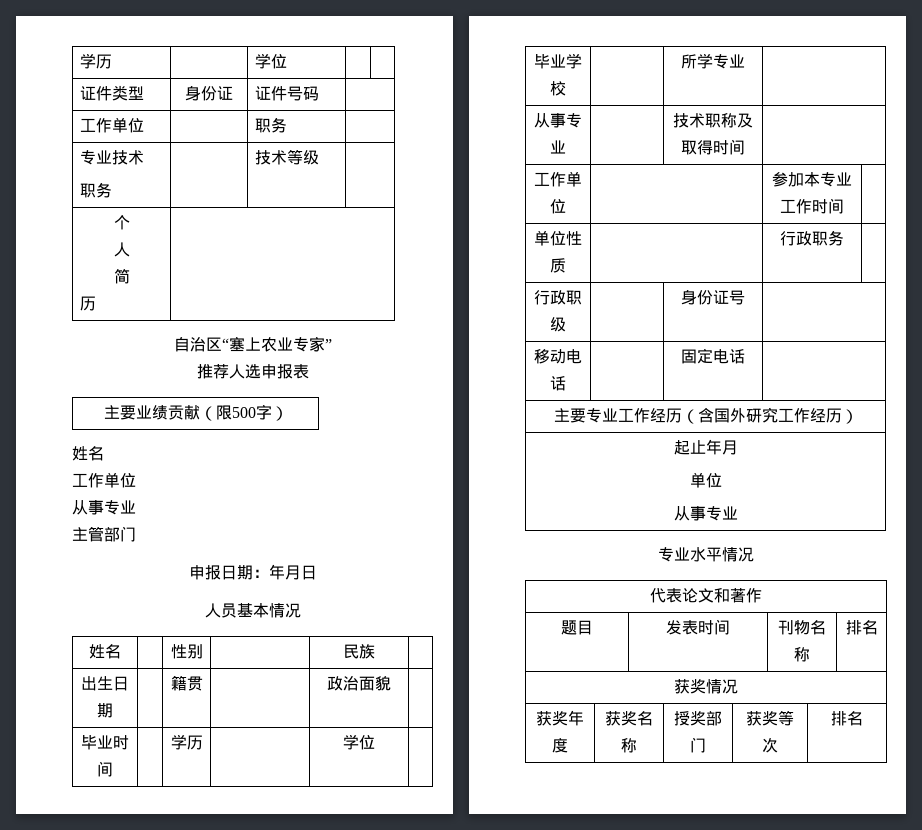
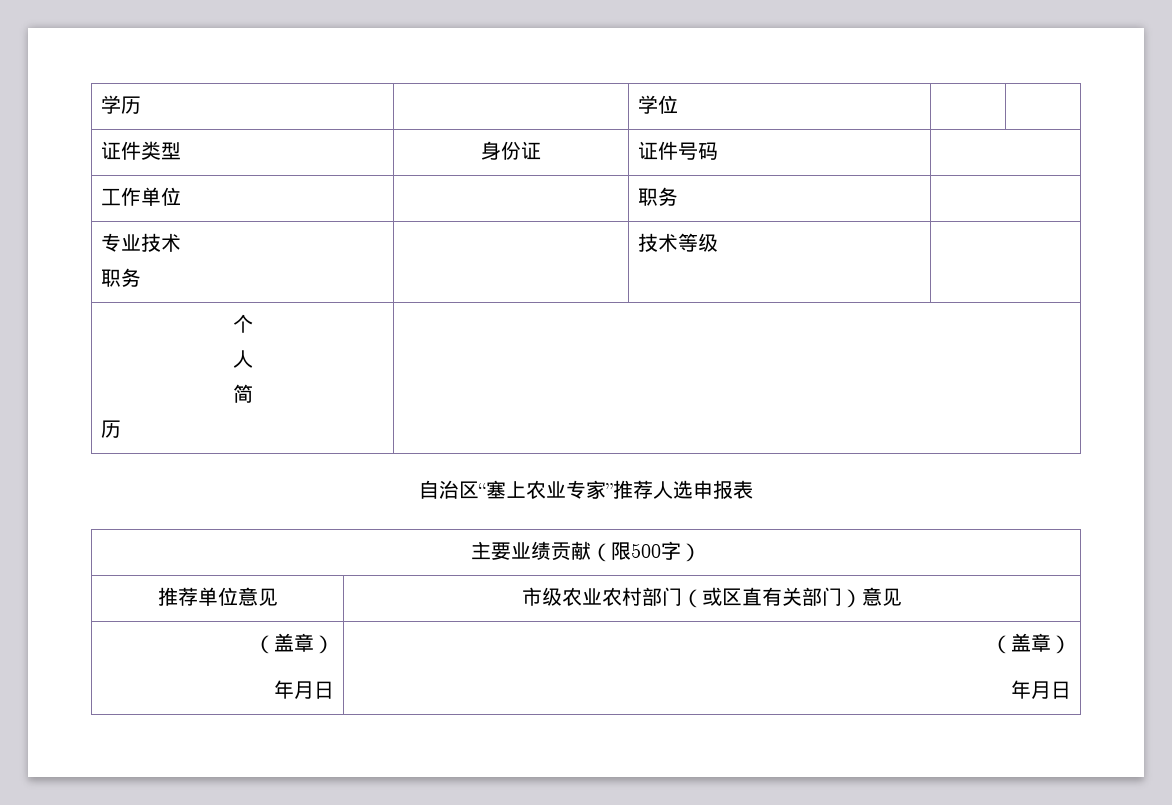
(332, 344) // -> (613, 490) none
[72,446,104,461] [72,472,136,488] [72,500,136,515] [72,526,136,542] [189,564,317,580] [205,603,301,618] [89,644,121,659] [170,644,203,659] [343,644,375,659] [81,676,129,691] [97,703,113,718] [170,675,203,691] [327,676,391,691] [81,735,129,750] [97,761,113,777] [170,734,203,750] [343,734,375,750] [534,53,582,69] [550,81,566,96] [681,53,745,69] [534,113,582,128] [550,140,566,154] [673,113,753,128] [681,139,745,155] [534,171,582,187] [550,199,566,214] [772,172,852,187] [780,198,844,214] [534,230,582,246] [550,258,566,273] [780,230,844,246] [534,290,582,305] [550,317,566,332] [681,289,745,305] [534,349,582,364] [550,376,566,391] [681,348,745,364] [553,407,858,424] [673,439,738,455] [689,472,722,488] [673,506,738,521] [658,547,754,562] [650,588,762,603] [561,620,593,635] [666,619,730,635] [778,620,826,635] [794,647,810,662] [845,620,878,635] [674,679,738,694] [536,710,584,726] [552,738,568,753] [605,711,653,726] [621,738,637,753] [674,711,722,726] [690,737,706,753] [746,710,794,726] [762,737,778,753] [831,711,863,726] // 姓名 // 工作单位 // 从事专业 // 主管部门 // 申报日期：年月日 // 人员基本情况 // 姓名 | | 性别 | | 民族 | // 出生日期 | | 籍贯 | | 政治面貌 | // 毕业时间 | | 学历 | | 学位 | // 毕业学校 | | 所学专业 | // 从事专业 | | 技术职称及取得时间 | // 工作单位 | | 参加本专业工作时间 | // 单位性质 | | 行政职务 | // 行政职级 | | 身份证号 | // 移动电话 | | 固定电话 | // 主要专业工作经历（含国外研究工作经历） // 起止年月 // 单位 // 从事专业 // 专业水平情况 // 代表论文和著作 // 题目 | 发表时间 | 刊物名称 | 排名 // 获奖情况 // 获奖年度 | 获奖名称 | 授奖部门 | 获奖等次 | 排名 -> [157,587,278,606] [522,587,902,608] [253,633,334,654] [273,680,334,699] [990,633,1071,654] [1010,680,1071,699] // 推荐单位意见 | 市级农业农村部门（或区直有关部门）意见 // （盖章） // 年月日 | （盖章） // 年月日

